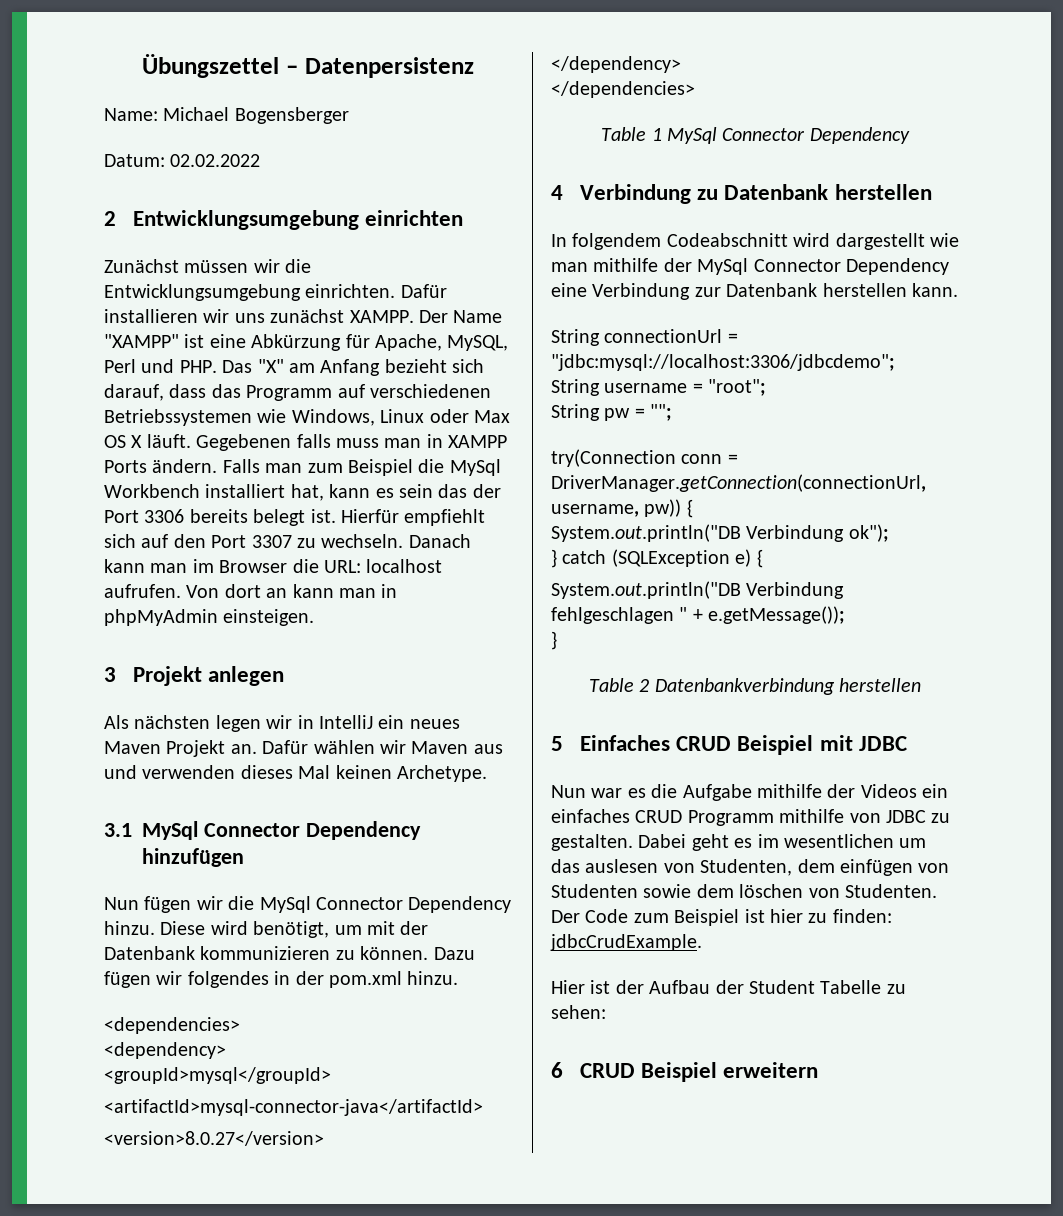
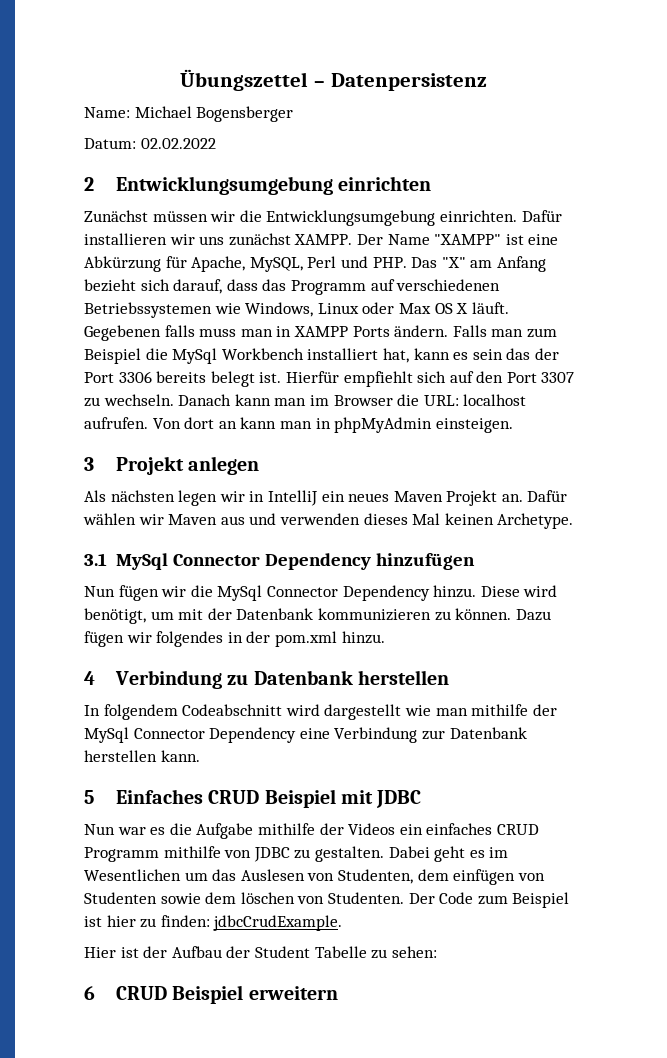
[104,1017,240,1034] [104,1042,226,1059] [104,1067,331,1084] [104,1099,483,1116] [104,1131,324,1146] [551,56,681,73] [551,81,695,98] [601,127,910,144] // <dependencies> // <dependency> // <groupId>mysql</groupId> // <artifactId>mysql-connector-java</artifactId> // <version>8.0.27</version> // </dependency> // </dependencies> // Table 1 MySql Connector Dependency -> (385, 637) none
[551,329,738,346] [551,354,895,371] [551,379,767,396] [551,404,673,421] [551,449,738,467] [551,474,926,492] [551,499,693,518] [551,524,889,542] [551,549,763,568] [551,581,845,599] [551,606,846,624] [551,631,557,650] [588,678,922,695] // String connectionUrl = "jdbc:mysql://localhost:3306/jdbcdemo"; // String username = "root"; // String pw = ""; // try(Connection conn = DriverManager.getConnection(connectionUrl, username, pw)) { // System.out.println("DB Verbindung ok"); // } catch (SQLException e) { // System.out.println("DB Verbindung fehlgeschlagen " + e.getMessage()); // } // Table 2 Datenbankverbindung herstellen -> (200, 756) none
[784,834,894,848] wesentlichen -> [84,869,181,881] Wesentlichen
[585,859,659,873] auslesen -> [240,869,305,881] Auslesen

